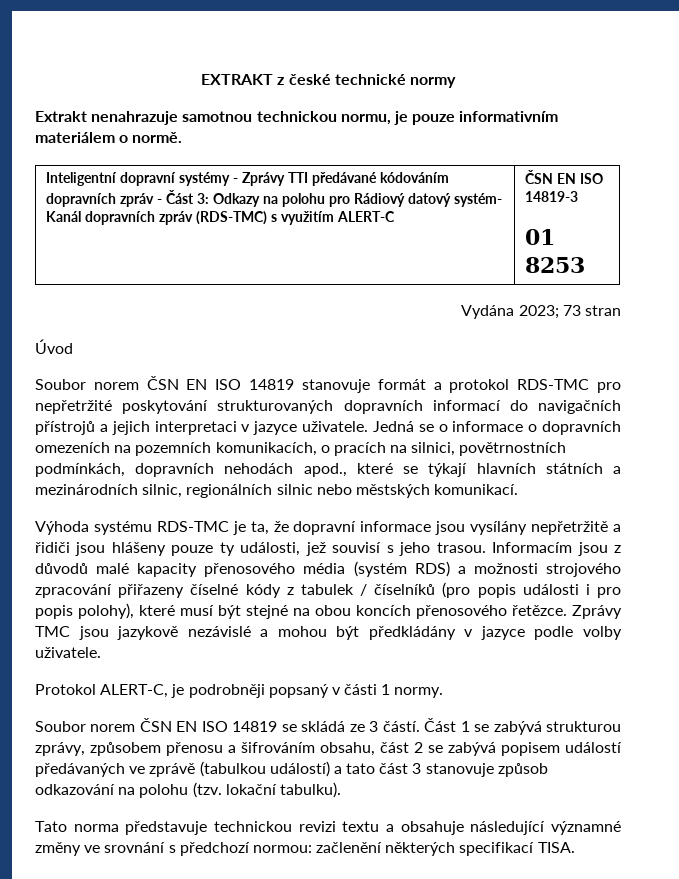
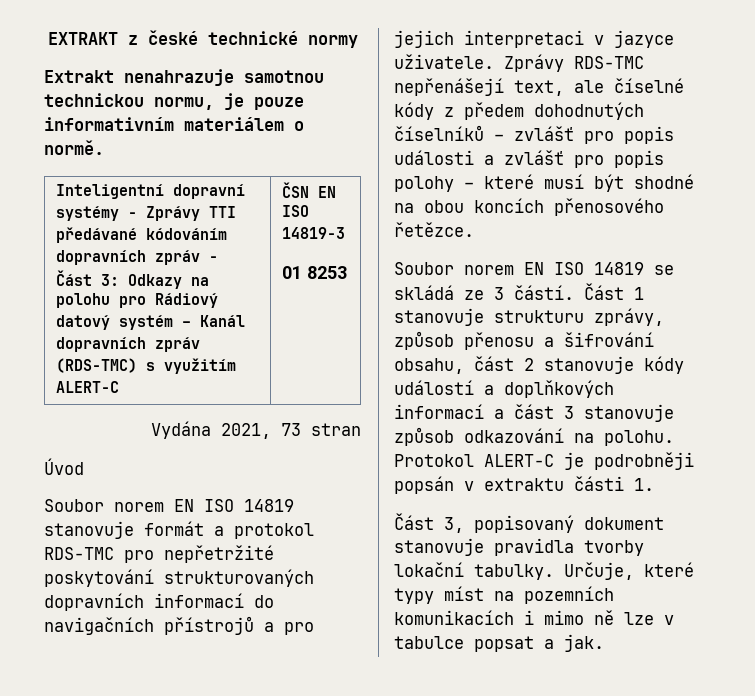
[454,193,503,207] systém- -> [119,315,192,330] systém –
[518,305,559,319] 2023; -> [221,423,271,439] 2021,
[146,376,179,390] ČSN -> (164, 507) none
(108, 428) none -> [284,622,314,635] pro
[372,421,621,435] [35,442,567,456] [35,463,621,477] [35,484,519,498] [35,521,622,535] [35,542,621,556] [35,561,622,577] [35,582,621,598] [35,603,134,619] Jedná se o informace o dopravních omezeních na pozemních komunikacích, o pracích na silnici, povětrnostních podmínkách, dopravních nehodách apod., které se týkají hlavních státních a mezinárodních silnic, regionálních silnic nebo městských komunikací. // Výhoda systému RDS-TMC je ta, že dopravní informace jsou vysílány nepřetržitě a řidiči jsou hlášeny pouze ty události, jež souvisí s jeho trasou. Informacím jsou z důvodů malé kapacity přenosového média (systém RDS) a možnosti strojového zpracování přiřazeny číselné kódy z tabulek / číselníků (pro popis události i pro popis polohy), -> [504,54,644,72] [394,78,684,96] [394,102,644,120] [394,125,674,144] [394,150,664,168] [394,176,474,192] Zprávy RDS-TMC nepřenášejí text, ale číselné kódy z předem dohodnutých číselníků – zvlášť pro popis události a zvlášť pro popis polohy –
[246,605,288,619] stejné -> [634,174,694,189] shodné
[572,605,622,619] [35,626,622,640] [35,647,101,658] [35,684,444,698] [35,718,172,732] Zprávy TMC jsou jazykově nezávislé a mohou být předkládány v jazyce podle volby uživatele. // Protokol ALERT-C, je podrobněji popsaný v části 1 normy. // Soubor norem ČSN -> [394,262,514,275] // Soubor norem
[474,721,622,735] [35,742,161,756] se zabývá strukturou zprávy, způsobem -> [394,308,664,326] [394,331,454,350] stanovuje strukturu zprávy, způsob
[241,742,315,753] šifrováním -> [564,332,654,347] šifrování
[428,742,622,756] [35,761,376,777] se zabývá popisem událostí předávaných ve zprávě (tabulkou událostí) a tato -> [544,356,684,374] [394,380,614,398] [394,404,504,419] stanovuje kódy událostí a doplňkových informací a
[139,782,341,798] [35,821,622,835] [35,842,575,856] polohu (tzv. lokační tabulku). // Tato norma představuje technickou revizi textu a obsahuje následující významné změny ve srovnání s předchozí normou: začlenění některých specifikací TISA. -> [604,430,674,446] [394,452,694,470] [394,476,654,494] [394,513,664,533] [394,538,644,556] [394,562,694,580] [394,586,614,604] [394,610,674,625] [394,634,604,652] polohu. Protokol ALERT-C je podrobněji popsán v extraktu části 1. // Část 3, popisovaný dokument stanovuje pravidla tvorby lokační tabulky. Určuje, které typy míst na pozemních komunikacích i mimo ně lze v tabulce popsat a jak.

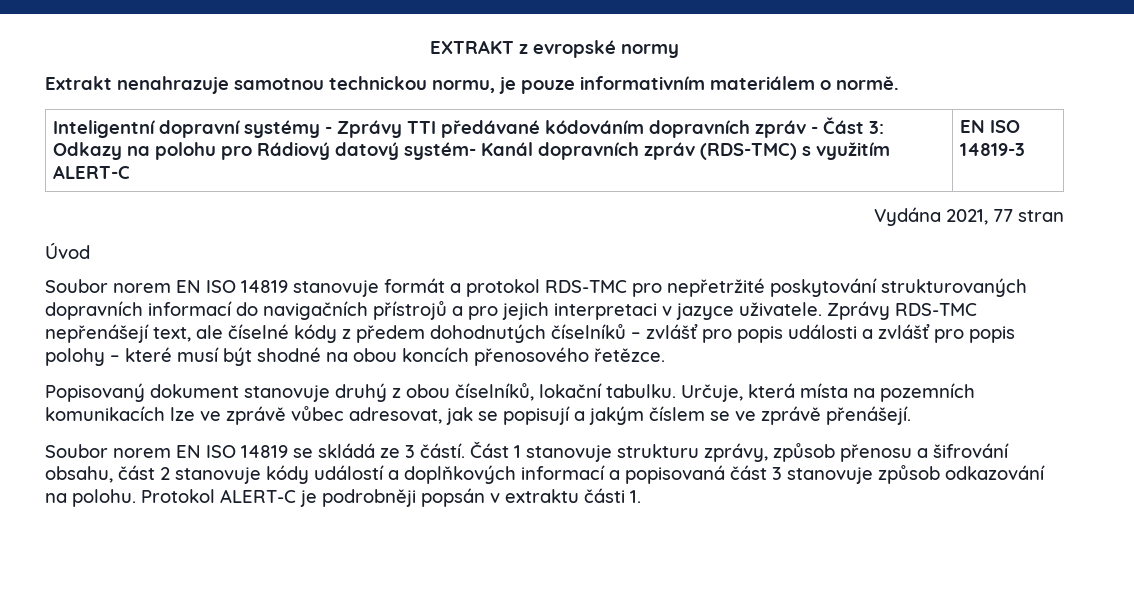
[147,30,298,45] české technické -> [533,40,616,58] evropské
[119,315,192,330] systém – -> [403,142,476,160] systém-
[282,182,310,198] ČSN -> (130, 172) none
[282,266,348,279] // 01 8253 -> (1025, 149) none
[281,423,301,436] 73 -> [993,209,1013,222] 77
(474, 229) none -> [45,383,975,402] [45,406,911,425] // Popisovaný dokument stanovuje druhý z obou číselníků, lokační tabulku. Určuje, která místa na pozemních komunikacích lze ve zprávě vůbec adresovat, jak se popisují a jakým číslem se ve zprávě přenášejí.
(504, 414) none -> [625,465,725,484] popisovaná
[394,513,664,533] [394,538,644,556] [394,562,694,580] [394,586,614,604] [394,610,674,625] [394,634,604,652] // Část 3, popisovaný dokument stanovuje pravidla tvorby lokační tabulky. Určuje, které typy míst na pozemních komunikacích i mimo ně lze v tabulce popsat a jak. -> (641, 496) none

